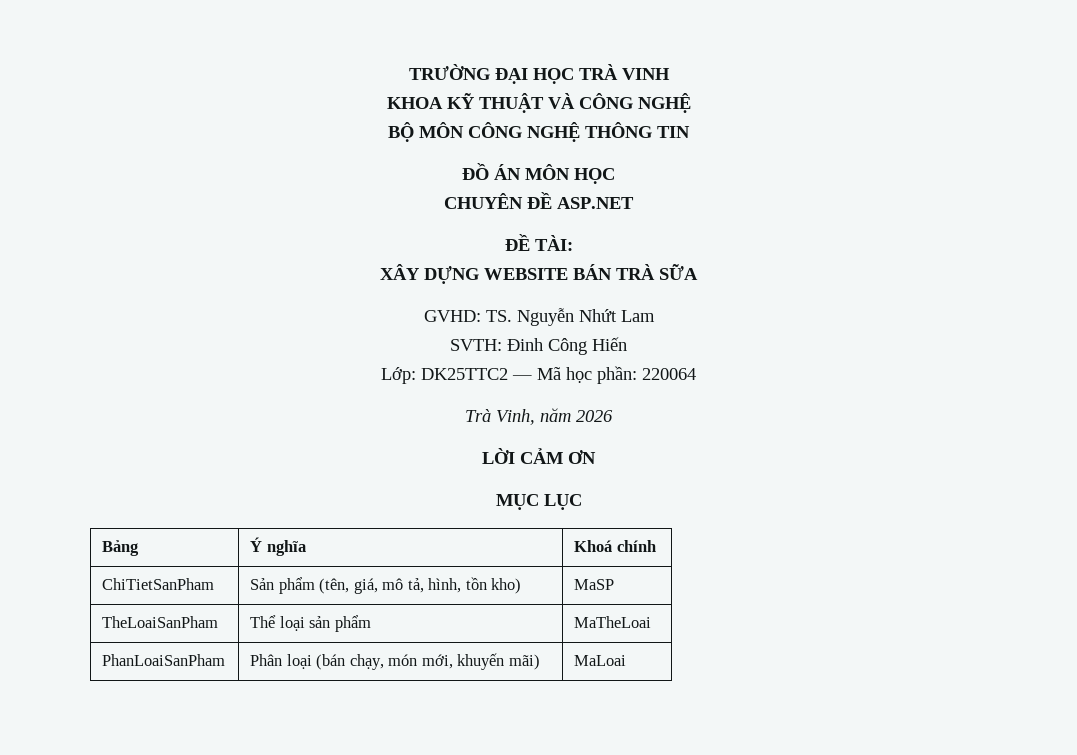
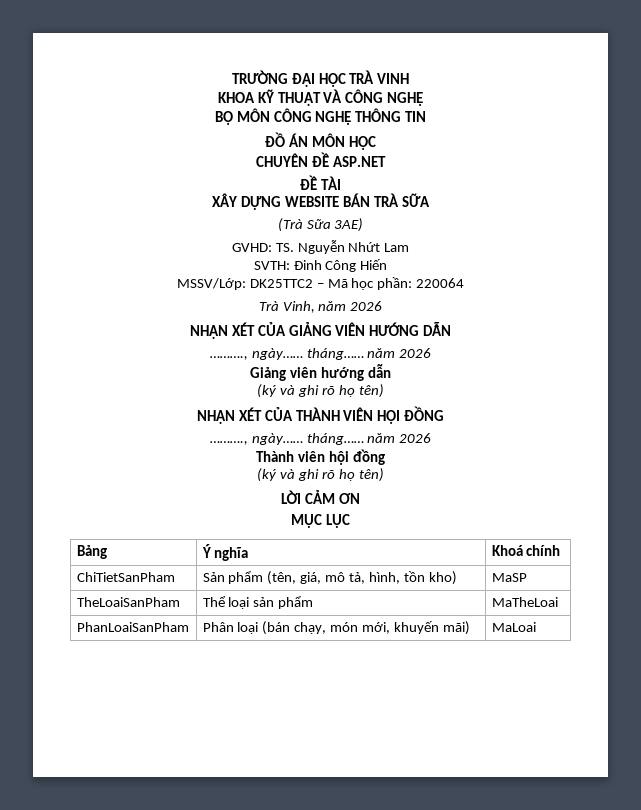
[534,235,573,251] TÀI: -> [320,176,341,190] TÀI
(698, 272) none -> [277,218,364,232] // (Trà Sữa 3AE)
[381,367,532,384] Lớp: DK25TTC2 — -> [176,278,324,290] MSSV/Lớp: DK25TTC2 –
(613, 416) none -> [189,322,452,339] [209,348,432,360] [250,364,391,381] [257,384,384,398] [196,406,445,424] [209,433,432,445] [256,449,385,465] [257,468,384,482] // NHẬN XÉT CỦA GIẢNG VIÊN HƯỚNG DẪN // ………., ngày…… tháng…… năm 2026 // Giảng viên hướng dẫn // (ký và ghi rõ họ tên) // NHẬN XÉT CỦA THÀNH VIÊN HỘI ĐỒNG // ………., ngày…… tháng…… năm 2026 // Thành viên hội đồng // (ký và ghi rõ họ tên)

